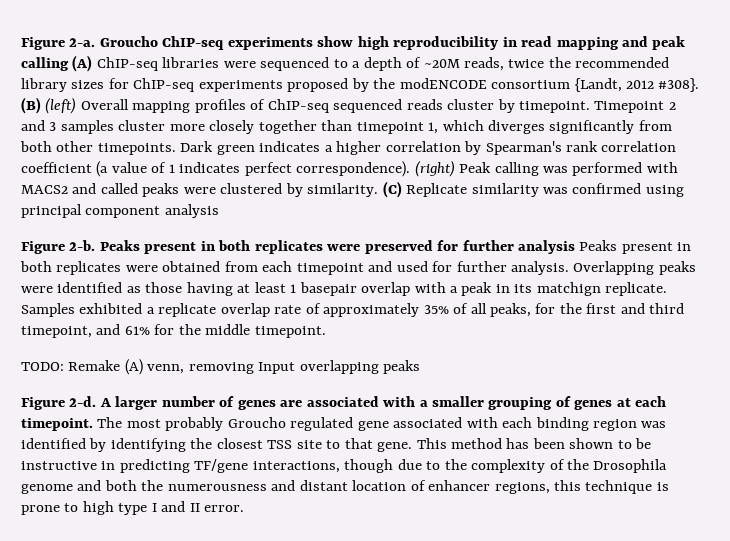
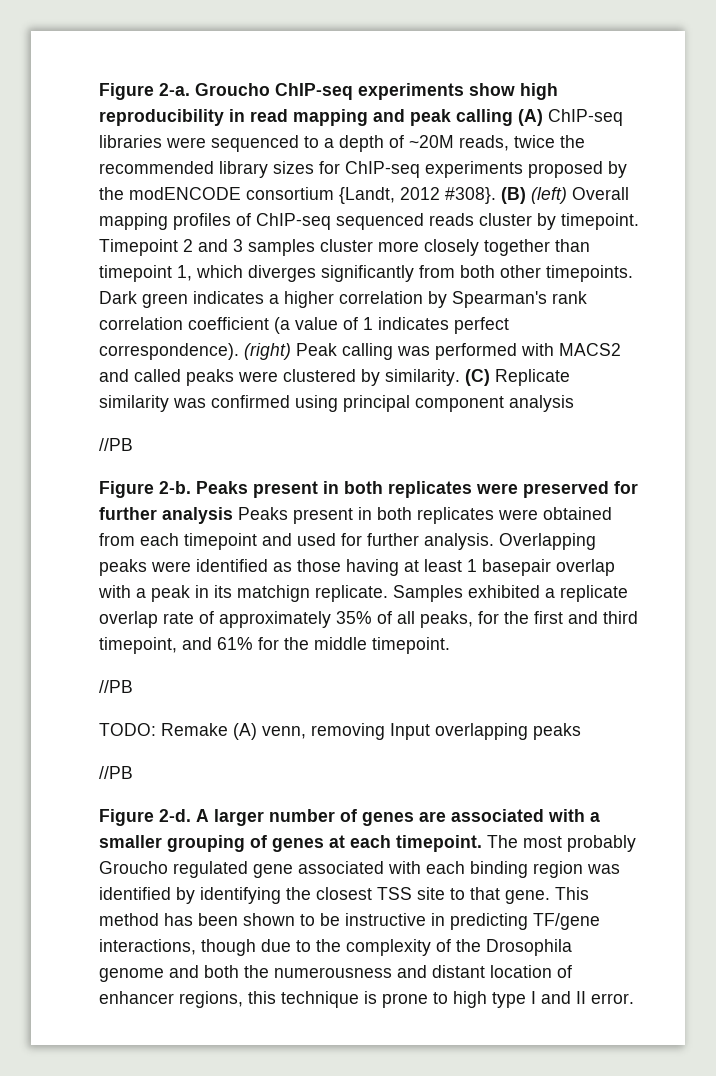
(219, 211) none -> [99,438,133,451] // //PB
(326, 332) none -> [99,680,133,693] // //PB
(421, 367) none -> [99,766,133,779] // //PB

